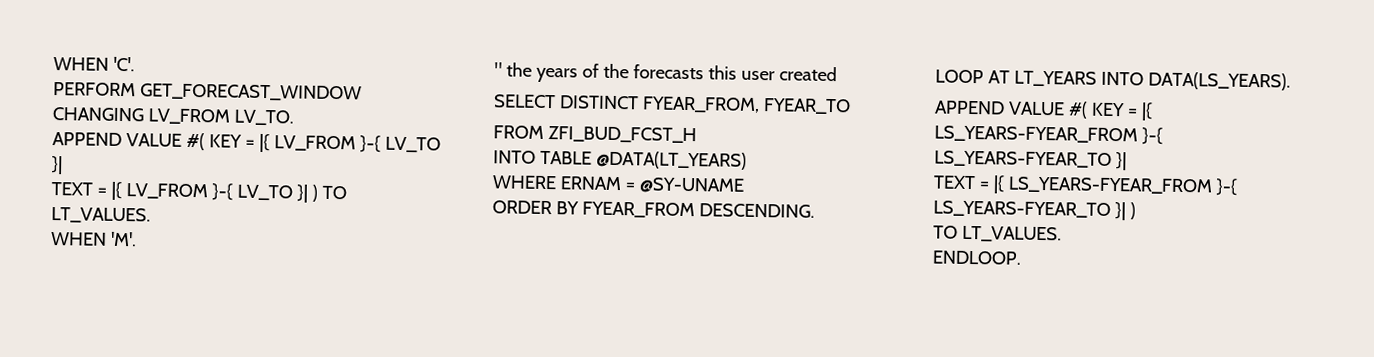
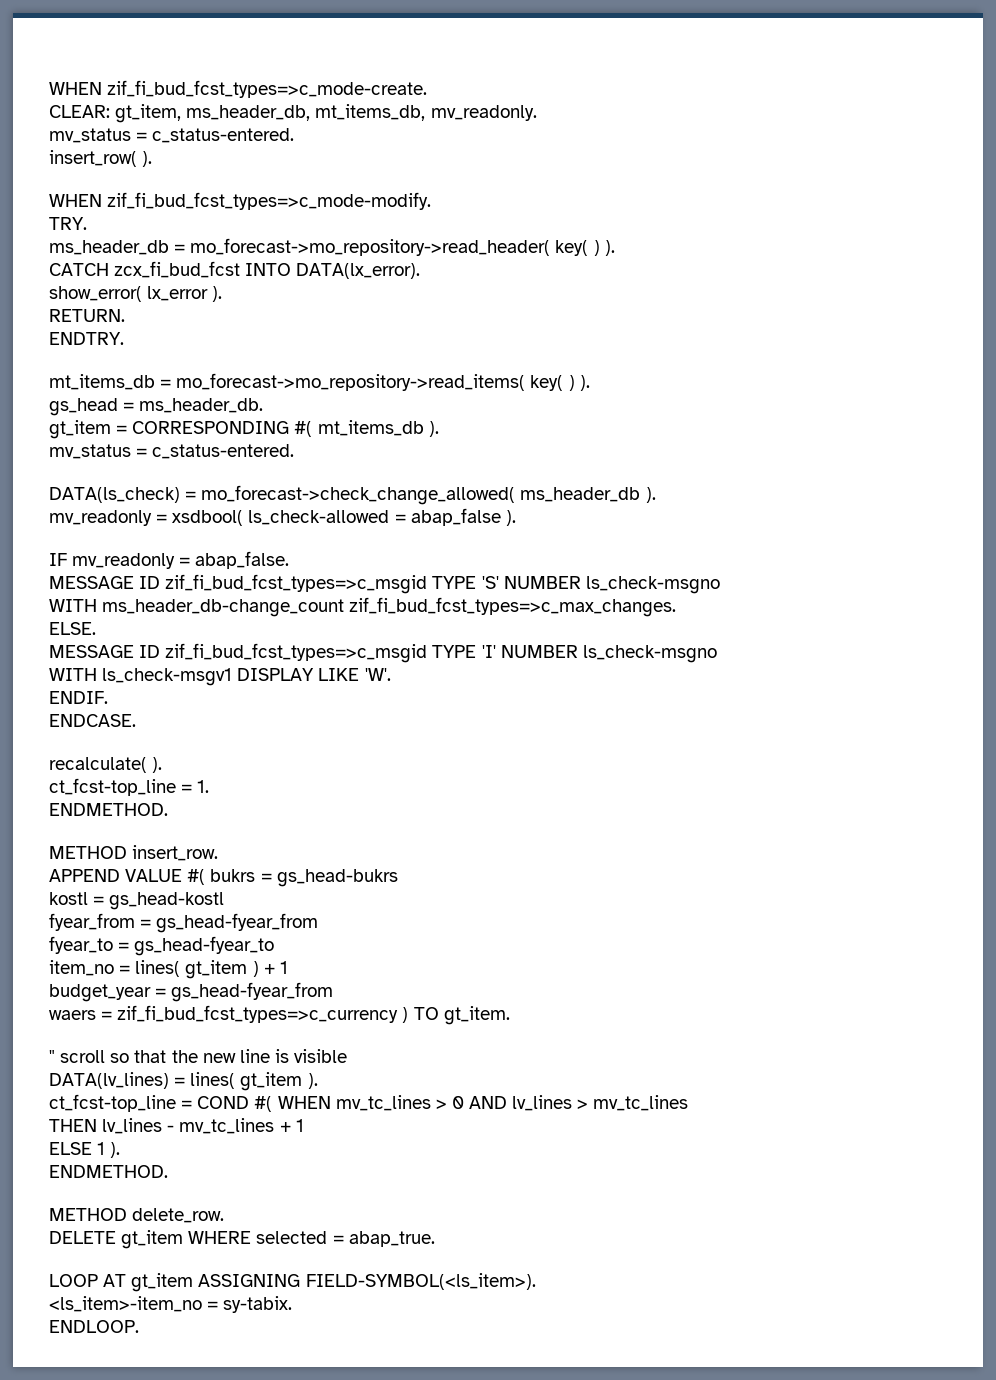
[53,56,135,72] [53,82,362,102] [52,107,294,126] [52,132,441,153] [51,156,63,175] [51,181,347,203] [51,207,151,224] [50,231,137,247] [494,62,837,83] [493,94,851,115] [493,125,697,144] [493,150,747,170] [492,175,745,194] [492,200,815,219] [935,69,1291,91] [934,100,1153,121] [934,125,1163,145] [934,150,1127,171] [933,175,1238,196] [933,200,1136,221] [933,225,1062,243] WHEN 'C'. // PERFORM GET_FORECAST_WINDOW CHANGING LV_FROM LV_TO. // APPEND VALUE #( KEY = |{ LV_FROM }-{ LV_TO }| // TEXT = |{ LV_FROM }-{ LV_TO }| ) TO LT_VALUES. // WHEN 'M'. // " the years of the forecasts this user created // SELECT DISTINCT FYEAR_FROM, FYEAR_TO // FROM ZFI_BUD_FCST_H // INTO TABLE @DATA(LT_YEARS) // WHERE ERNAM = @SY-UNAME // ORDER BY FYEAR_FROM DESCENDING. // LOOP AT LT_YEARS INTO DATA(LS_YEARS). // APPEND VALUE #( KEY = |{ LS_YEARS-FYEAR_FROM }-{ LS_YEARS-FYEAR_TO }| // TEXT = |{ LS_YEARS-FYEAR_FROM }-{ LS_YEARS-FYEAR_TO }| ) // TO LT_VALUES. -> [49,80,428,98] [49,104,537,123] [49,128,295,143] [49,150,153,167] [49,192,432,210] [49,217,87,230] [49,238,615,256] [49,261,421,279] [49,286,223,302] [49,309,125,322] [49,332,124,345] [49,373,590,391] [49,398,264,416] [49,420,439,439] [49,444,295,459] [49,485,656,505] [49,508,516,526] [49,551,290,569] [49,574,720,594] [49,597,677,617] [49,622,96,635] [49,643,717,663] [49,668,391,686] [49,691,108,704] [49,714,136,727] [49,757,163,773] [49,778,210,796] [49,803,168,816] [49,845,219,861] [49,869,398,887] [49,892,225,910] [49,913,319,933] [49,936,275,956] [49,960,288,979] [49,982,334,1002] [49,1005,510,1025] [49,1049,348,1063] [49,1072,318,1091] [49,1094,689,1112] [49,1118,304,1134] [49,1142,121,1158] [49,1165,168,1178] [49,1208,225,1223] [49,1230,435,1249] [49,1273,536,1292] [49,1296,293,1313] WHEN zif_fi_bud_fcst_types=>c_mode-create. // CLEAR: gt_item, ms_header_db, mt_items_db, mv_readonly. // mv_status = c_status-entered. // insert_row( ). // WHEN zif_fi_bud_fcst_types=>c_mode-modify. // TRY. // ms_header_db = mo_forecast->mo_repository->read_header( key( ) ). // CATCH zcx_fi_bud_fcst INTO DATA(lx_error). // show_error( lx_error ). // RETURN. // ENDTRY. // mt_items_db = mo_forecast->mo_repository->read_items( key( ) ). // gs_head = ms_header_db. // gt_item = CORRESPONDING #( mt_items_db ). // mv_status = c_status-entered. // DATA(ls_check) = mo_forecast->check_change_allowed( ms_header_db ). // mv_readonly = xsdbool( ls_check-allowed = abap_false ). // IF mv_readonly = abap_false. // MESSAGE ID zif_fi_bud_fcst_types=>c_msgid TYPE 'S' NUMBER ls_check-msgno // WITH ms_header_db-change_count zif_fi_bud_fcst_types=>c_max_changes. // ELSE. // MESSAGE ID zif_fi_bud_fcst_types=>c_msgid TYPE 'I' NUMBER ls_check-msgno // WITH ls_check-msgv1 DISPLAY LIKE 'W'. // ENDIF. // ENDCASE. // recalculate( ). // ct_fcst-top_line = 1. // ENDMETHOD. // METHOD insert_row. // APPEND VALUE #( bukrs = gs_head-bukrs // kostl = gs_head-kostl // fyear_from = gs_head-fyear_from // fyear_to = gs_head-fyear_to // item_no = lines( gt_item ) + 1 // budget_year = gs_head-fyear_from // waers = zif_fi_bud_fcst_types=>c_currency ) TO gt_item. // " scroll so that the new line is visible // DATA(lv_lines) = lines( gt_item ). // ct_fcst-top_line = COND #( WHEN mv_tc_lines > 0 AND lv_lines > mv_tc_lines // THEN lv_lines - mv_tc_lines + 1 // ELSE 1 ). // ENDMETHOD. // METHOD delete_row. // DELETE gt_item WHERE selected = abap_true. // LOOP AT gt_item ASSIGNING FIELD-SYMBOL(<ls_item>). // <ls_item>-item_no = sy-tabix.

